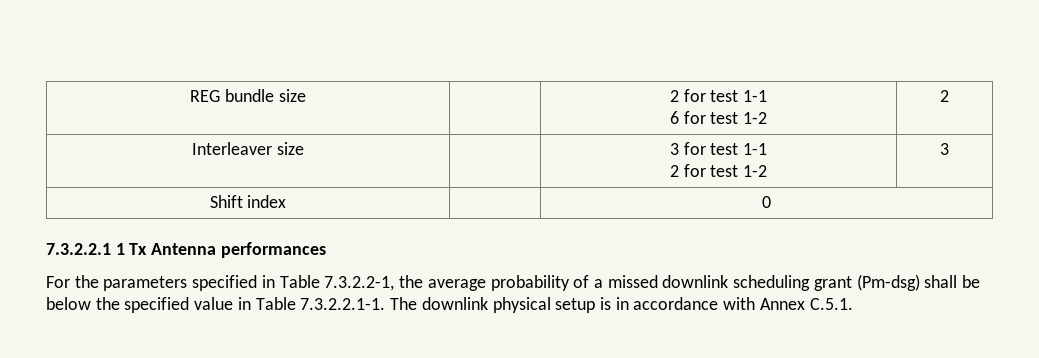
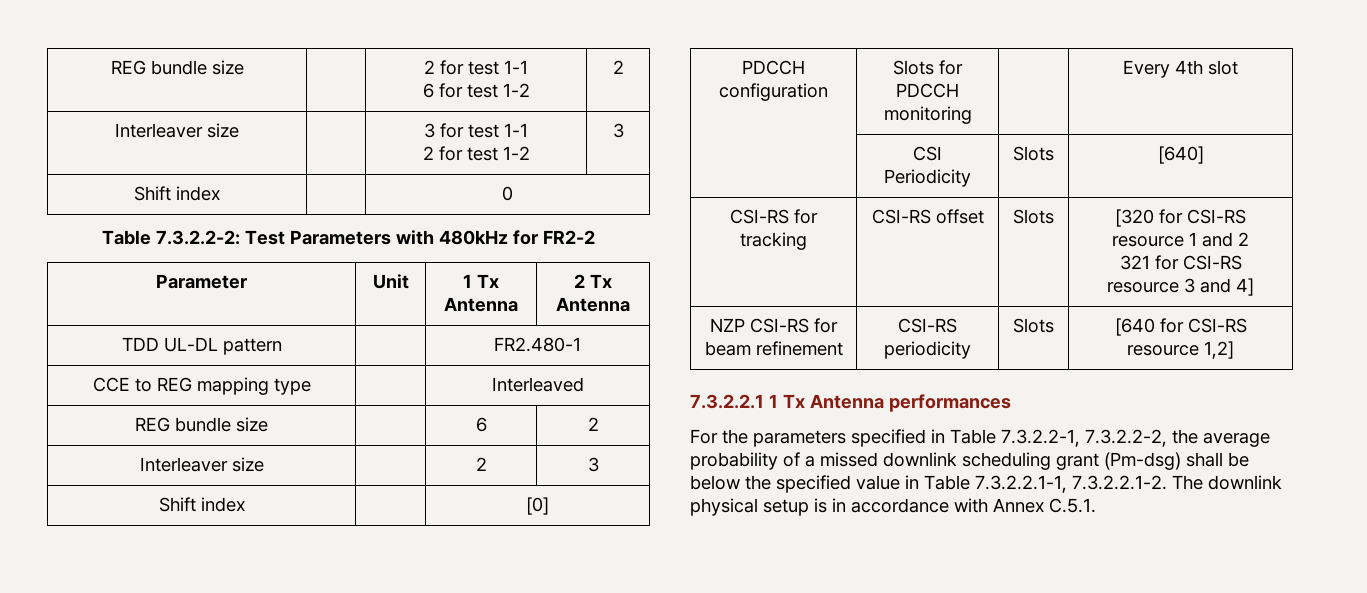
(771, 202) none -> [102,230,595,245] [156,274,247,289] [372,274,409,289] [463,274,499,288] [444,297,518,312] [574,274,612,288] [556,297,630,312] [121,337,282,355] [494,337,581,352] [92,377,311,395] [491,377,584,392] [135,417,268,432] [475,417,487,432] [587,417,599,431] [139,457,264,472] [475,457,487,471] [587,457,599,472] [158,497,245,512] [526,497,549,515] [742,60,805,75] [719,83,828,101] [893,60,963,75] [896,83,959,98] [883,106,972,124] [1123,60,1238,78] [913,146,942,161] [884,169,971,187] [1013,146,1054,161] [1157,146,1204,164] [730,209,818,224] [740,232,807,250] [871,209,984,224] [1013,209,1054,224] [1115,209,1246,227] [1112,232,1249,247] [1119,255,1242,270] [1107,278,1254,296] [710,318,838,333] [704,341,843,356] [898,318,957,333] [884,341,971,359] [1013,318,1054,333] [1114,318,1247,336] [1127,341,1234,359] // Table 7.3.2.2-2: Test Parameters with 480kHz for FR2-2 // Parameter | Unit | 1 Tx Antenna | 2 Tx Antenna // TDD UL-DL pattern | | FR2.480-1 // CCE to REG mapping type | | Interleaved // REG bundle size | | 6 | 2 // Interleaver size | | 2 | 3 // Shift index | | [0] // PDCCH configuration | Slots for PDCCH monitoring | | Every 4th slot // | CSI Periodicity | Slots | [640] // CSI-RS for tracking | CSI-RS offset | Slots | [320 for CSI-RS resource 1 and 2 // 321 for CSI-RS resource 3 and 4] // NZP CSI-RS for beam refinement | CSI-RS periodicity | Slots | [640 for CSI-RS resource 1,2]
(395, 283) none -> [1085,429,1167,447] 7.3.2.2-2,
[300,298,386,310] 7.3.2.2.1-1. -> [975,475,1167,493] 7.3.2.2.1-1, 7.3.2.2.1-2.

